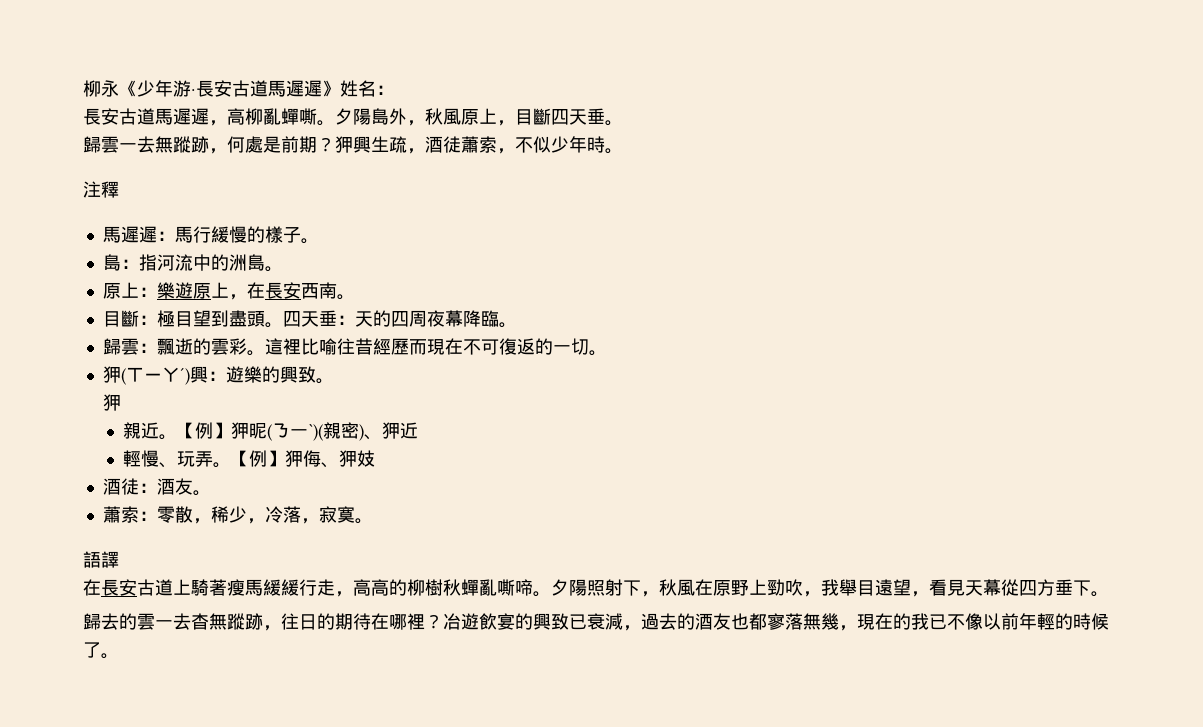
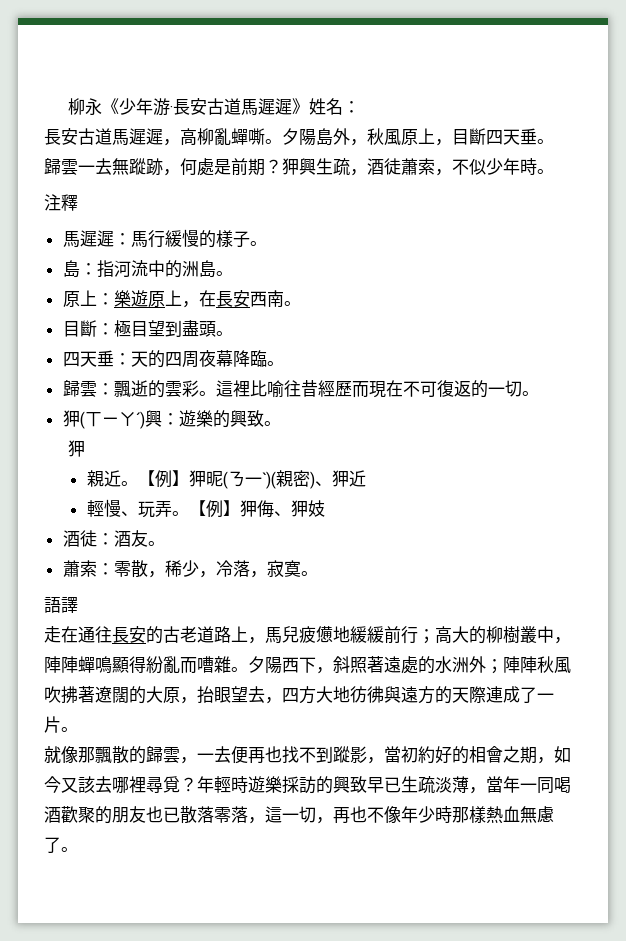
(283, 325) none -> (233, 333) //
[83,579,1109,597] [83,613,1109,631] 在長安古道上騎著瘦馬緩緩行走，高高的柳樹秋蟬亂嘶啼。夕陽照射下，秋風在原野上勁吹，我舉目遠望，看見天幕從四方垂下。 // 歸去的雲一去杳無蹤跡，往日的期待在哪裡？冶遊飲宴的興致已衰減，過去的酒友也都寥落無幾，現在的我已不像以前年輕的時候 -> [44,626,571,644] [44,656,571,674] [44,686,554,704] [44,716,78,733] [44,746,571,764] [44,776,571,794] [44,806,554,824] 走在通往長安的古老道路上，馬兒疲憊地緩緩前行；高大的柳樹叢中，陣陣蟬鳴顯得紛亂而嘈雜。夕陽西下，斜照著遠處的水洲外；陣陣秋風吹拂著遼闊的大原，抬眼望去，四方大地彷彿與遠方的天際連成了一片。 // 就像那飄散的歸雲，一去便再也找不到蹤影，當初約好的相會之期，如今又該去哪裡尋覓？年輕時遊樂採訪的興致早已生疏淡薄，當年一同喝酒歡聚的朋友也已散落零落，這一切，再也不像年少時那樣熱血無慮

